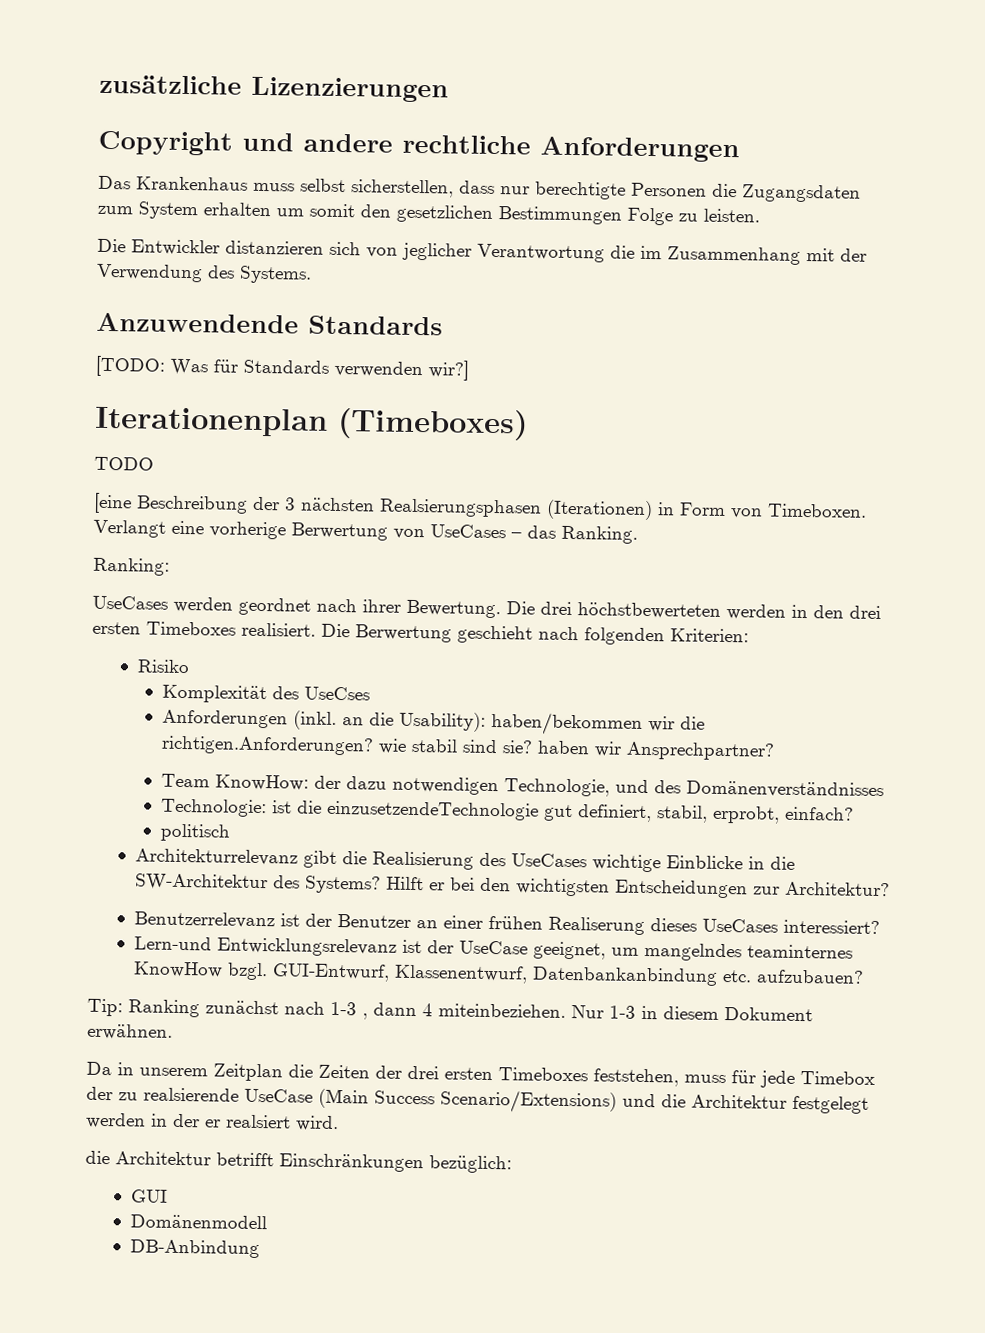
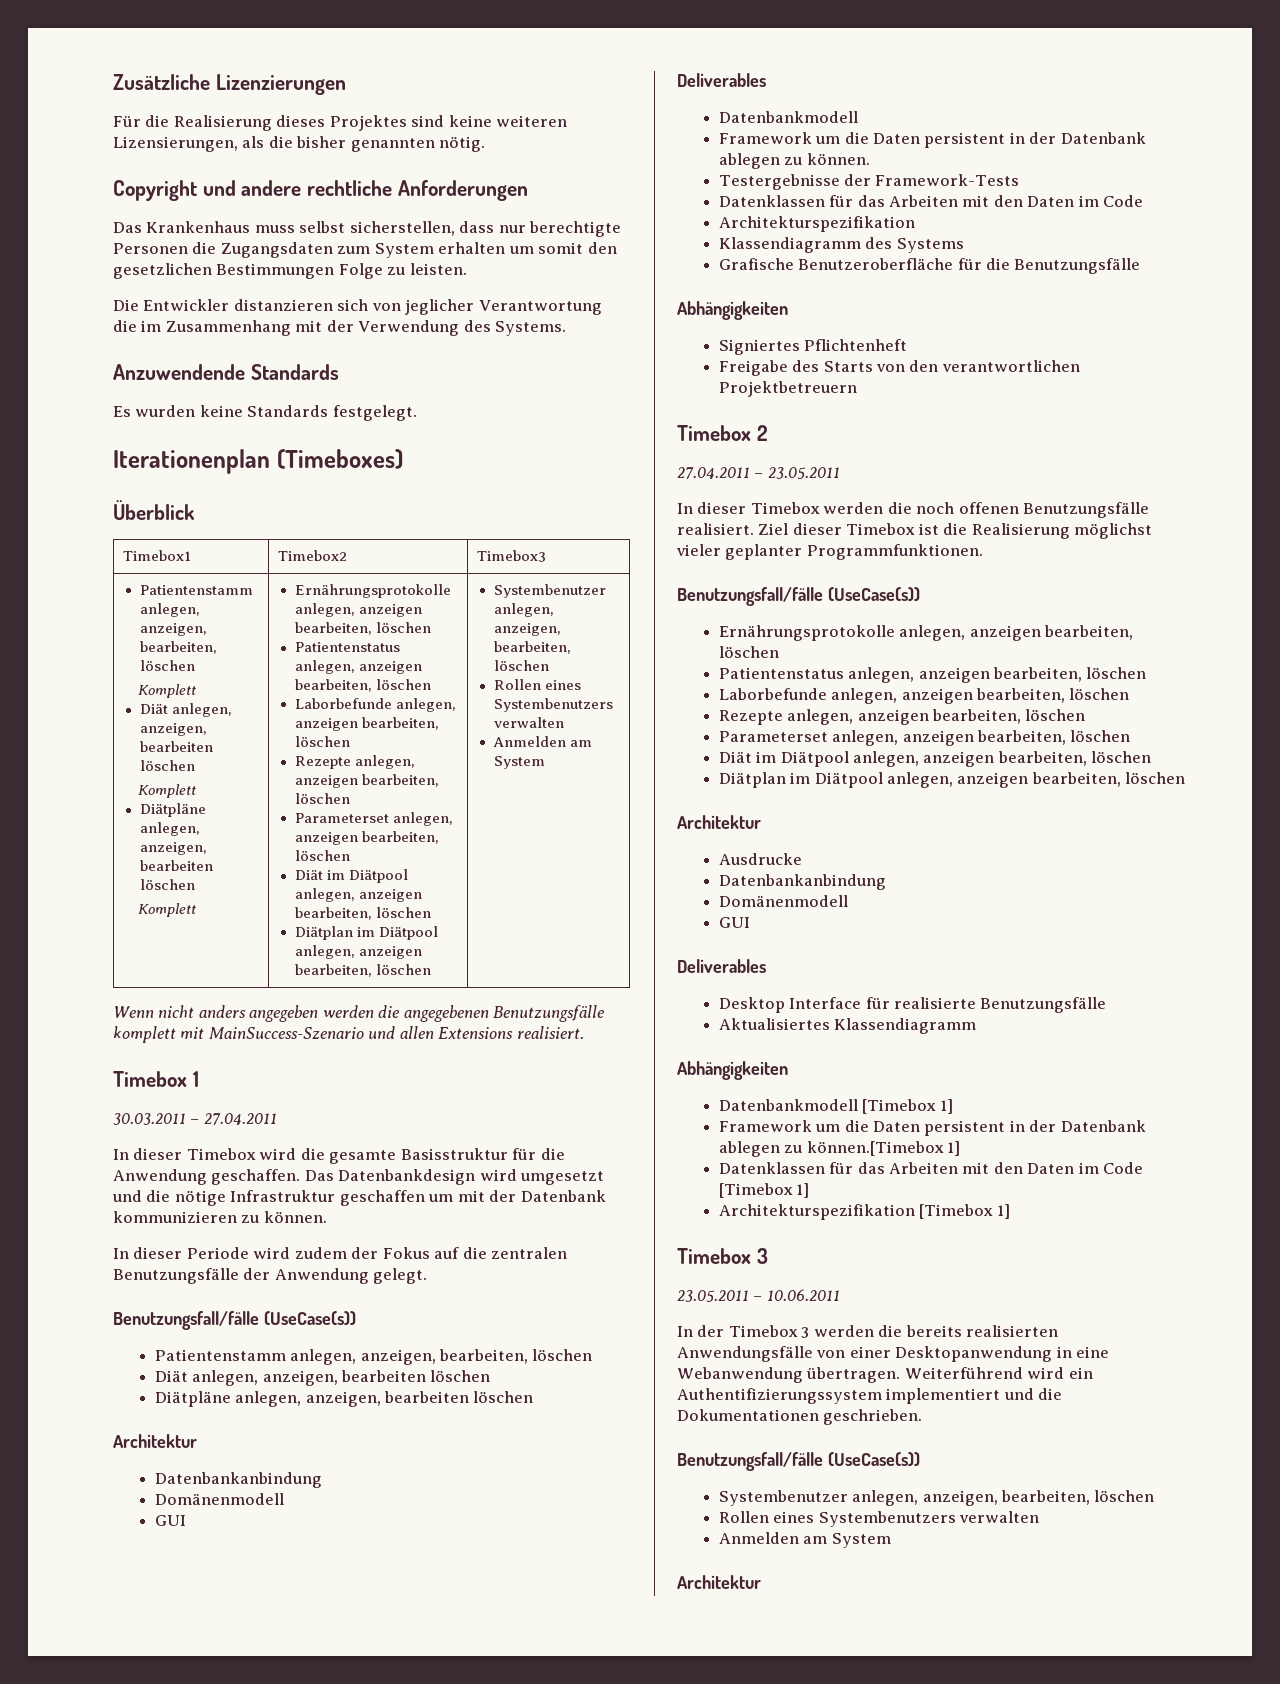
[99,74,242,95] zusätzliche -> [113,74,210,90] Zusätzliche
(449, 89) none -> [113,115,568,131] [113,136,486,152] // Für die Realisierung dieses Projektes sind keine weiteren Lizensierungen, als die bisher genannten nötig.
[95,355,469,381] [94,406,528,441] [94,456,154,471] [93,492,867,521] [93,519,638,544] [93,557,170,576] [92,595,881,620] [92,621,749,646] [137,659,191,674] [162,684,371,704] [162,709,706,736] [161,735,776,761] [161,773,885,799] [161,798,855,824] [160,823,231,842] [135,848,796,873] [135,873,891,899] [134,911,881,935] [134,936,854,962] [133,961,865,986] [87,998,813,1022] [87,1023,173,1040] [86,1061,875,1088] [86,1086,869,1114] [86,1112,339,1132] [85,1150,512,1174] [131,1189,169,1203] [130,1214,268,1230] [130,1239,261,1259] [TODO: Was für Standards verwenden wir?] // Iterationenplan (Timeboxes) // TODO // [eine Beschreibung der 3 nächsten Realsierungsphasen (Iterationen) in Form von Timeboxen. Verlangt eine vorherige Berwertung von UseCases – das Ranking. // Ranking: // UseCases werden geordnet nach ihrer Bewertung. Die drei höchstbewerteten werden in den drei ersten Timeboxes realisiert. Die Berwertung geschieht nach folgenden Kriterien: // Risiko // Komplexität des UseCses // Anforderungen (inkl. an die Usability): haben/bekommen wir die richtigen.Anforderungen? wie stabil sind sie? haben wir Ansprechpartner? // Team KnowHow: der dazu notwendigen Technologie, und des Domänenverständnisses // Technologie: ist die einzusetzendeTechnologie gut definiert, stabil, erprobt, einfach? // politisch // Architekturrelevanz gibt die Realisierung des UseCases wichtige Einblicke in die SW-Architektur des Systems? Hilft er bei den wichtigsten Entscheidungen zur Architektur? // Benutzerrelevanz ist der Benutzer an einer frühen Realiserung dieses UseCases interessiert? // Lern-und Entwicklungsrelevanz ist der UseCase geeignet, um mangelndes teaminternes KnowHow bzgl. GUI-Entwurf, Klassenentwurf, Datenbankanbindung etc. aufzubauen? // Tip: Ranking zunächst nach 1-3 , dann 4 miteinbeziehen. Nur 1-3 in diesem Dokument erwähnen. // Da in unserem Zeitplan die Zeiten der drei ersten Timeboxes feststehen, muss für jede Timebox der zu realsierende UseCase (Main Success Scenario/Extensions) und die Architektur festgelegt werden in der er realsiert wird. // die Architektur betrifft Einschränkungen bezüglich: // GUI // Domänenmodell // DB-Anbindung -> [113,405,417,421] [113,449,403,474] [113,500,195,520] [123,550,192,561] [278,550,348,561] [477,550,547,562] [139,585,253,595] [139,603,200,617] [139,623,207,636] [139,641,217,654] [139,660,195,671] [137,684,196,698] [139,703,233,717] [139,723,207,736] [139,741,213,752] [139,760,195,771] [137,784,196,798] [139,803,206,817] [139,822,200,836] [139,842,207,855] [139,860,213,871] [139,879,195,890] [137,903,196,917] [294,584,451,598] [294,603,423,617] [294,622,432,635] [294,642,400,652] [294,660,423,674] [294,679,432,692] [294,698,457,712] [294,717,440,731] [294,736,350,747] [294,755,416,769] [294,774,440,788] [294,793,350,804] [294,812,454,826] [294,831,440,845] [294,850,350,861] [294,869,409,883] [294,888,423,902] [294,907,432,920] [294,926,439,940] [294,945,423,959] [294,964,432,977] [493,584,606,598] [493,603,554,617] [493,623,561,636] [493,641,571,654] [493,660,549,671] [493,679,582,690] [493,698,613,712] [493,717,564,728] [492,736,593,747] [493,756,545,769] [113,1005,606,1022] [113,1026,584,1043] [113,1071,199,1087] [113,1113,277,1125] [113,1148,565,1164] [113,1169,605,1185] [112,1190,606,1206] [113,1211,327,1223] [113,1247,568,1259] [113,1268,428,1284] [113,1311,356,1330] [154,1349,593,1365] [154,1370,491,1386] [154,1391,534,1407] [113,1434,197,1448] [154,1472,322,1488] [154,1493,284,1505] [154,1515,186,1526] [677,73,766,87] [718,111,858,123] [718,132,1146,148] [718,153,870,169] [718,174,1020,190] [718,195,1144,207] [718,216,915,232] [718,237,964,253] [718,258,1141,274] [677,301,788,320] [718,339,908,355] [718,360,1080,376] [718,381,857,397] [677,425,768,441] [677,467,840,479] [677,502,1150,518] [677,523,1153,539] [676,544,983,560] [677,587,920,606] [718,625,1133,641] [718,646,779,658] [718,667,1147,683] [718,688,1130,704] [718,709,1086,725] [718,730,1131,746] [718,751,1152,767] [718,772,1186,788] [677,815,761,829] [718,853,802,865] [718,874,886,890] [718,895,848,907] [718,917,750,928] [677,959,766,973] [718,997,1107,1013] [718,1018,977,1034] [677,1061,788,1080] [718,1099,953,1114] [718,1120,1146,1136] [718,1141,960,1157] [718,1162,1144,1174] [718,1183,810,1198] [718,1204,1010,1220] [677,1248,768,1264] [677,1289,840,1302] [677,1325,1059,1338] [677,1346,1110,1362] [677,1367,1093,1383] [677,1388,1063,1404] [677,1409,923,1425] [677,1452,920,1471] [718,1490,1155,1506] [718,1511,1039,1527] [718,1532,891,1548] [677,1575,761,1589] Es wurden keine Standards festgelegt. // Iterationenplan (Timeboxes) // Überblick // Timebox1 | Timebox2 | Timebox3 // Patientenstamm anlegen, anzeigen, bearbeiten, löschen // Komplett // Diät anlegen, anzeigen, bearbeiten löschen // Komplett // Diätpläne anlegen, anzeigen, bearbeiten löschen // Komplett | Ernährungsprotokolle anlegen, anzeigen bearbeiten, löschen // Patientenstatus anlegen, anzeigen bearbeiten, löschen // Laborbefunde anlegen, anzeigen bearbeiten, löschen // Rezepte anlegen, anzeigen bearbeiten, löschen // Parameterset anlegen, anzeigen bearbeiten, löschen // Diät im Diätpool anlegen, anzeigen bearbeiten, löschen // Diätplan im Diätpool anlegen, anzeigen bearbeiten, löschen | Systembenutzer anlegen, anzeigen, bearbeiten, löschen // Rollen eines Systembenutzers verwalten // Anmelden am System // Wenn nicht anders angegeben werden die angegebenen Benutzungsfälle komplett mit MainSuccess-Szenario und allen Extensions realisiert. // Timebox 1 // 30.03.2011 – 27.04.2011 // In dieser Timebox wird die gesamte Basisstruktur für die Anwendung geschaffen. Das Datenbankdesign wird umgesetzt und die nötige Infrastruktur geschaffen um mit der Datenbank kommunizieren zu können. // In dieser Periode wird zudem der Fokus auf die zentralen Benutzungsfälle der Anwendung gelegt. // Benutzungsfall/fälle (UseCase(s)) // Patientenstamm anlegen, anzeigen, bearbeiten, löschen // Diät anlegen, anzeigen, bearbeiten löschen // Diätpläne anlegen, anzeigen, bearbeiten löschen // Architektur // Datenbankanbindung // Domänenmodell // GUI // Deliverables // Datenbankmodell // Framework um die Daten persistent in der Datenbank ablegen zu können. // Testergebnisse der Framework-Tests // Datenklassen für das Arbeiten mit den Daten im Code // Architekturspezifikation // Klassendiagramm des Systems // Grafische Benutzeroberfläche für die Benutzungsfälle // Abhängigkeiten // Signiertes Pflichtenheft // Freigabe des Starts von den verantwortlichen Projektbetreuern // Timebox 2 // 27.04.2011 – 23.05.2011 // In dieser Timebox werden die noch offenen Benutzungsfälle realisiert. Ziel dieser Timebox ist die Realisierung möglichst vieler geplanter Programmfunktionen. // Benutzungsfall/fälle (UseCase(s)) // Ernährungsprotokolle anlegen, anzeigen bearbeiten, löschen // Patientenstatus anlegen, anzeigen bearbeiten, löschen // Laborbefunde anlegen, anzeigen bearbeiten, löschen // Rezepte anlegen, anzeigen bearbeiten, löschen // Parameterset anlegen, anzeigen bearbeiten, löschen // Diät im Diätpool anlegen, anzeigen bearbeiten, löschen // Diätplan im Diätpool anlegen, anzeigen bearbeiten, löschen // Architektur // Ausdrucke // Datenbankanbindung // Domänenmodell // GUI // Deliverables // Desktop Interface für realisierte Benutzungsfälle // Aktualisiertes Klassendiagramm // Abhängigkeiten // Datenbankmodell [Timebox 1] // Framework um die Daten persistent in der Datenbank ablegen zu können.[Timebox 1] // Datenklassen für das Arbeiten mit den Daten im Code [Timebox 1] // Architekturspezifikation [Timebox 1] // Timebox 3 // 23.05.2011 – 10.06.2011 // In der Timebox 3 werden die bereits realisierten Anwendungsfälle von einer Desktopanwendung in eine Webanwendung übertragen. Weiterführend wird ein Authentifizierungssystem implementiert und die Dokumentationen geschrieben. // Benutzungsfall/fälle (UseCase(s)) // Systembenutzer anlegen, anzeigen, bearbeiten, löschen // Rollen eines Systembenutzers verwalten // Anmelden am System // Architektur

